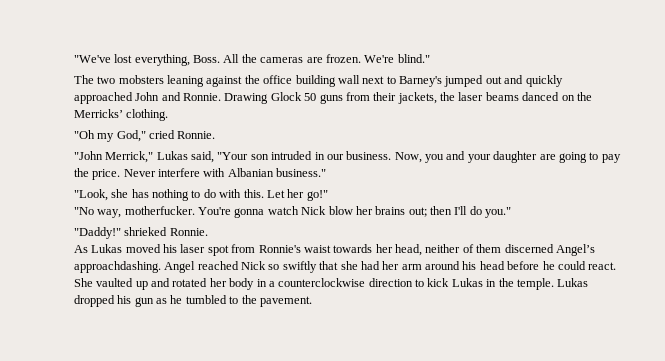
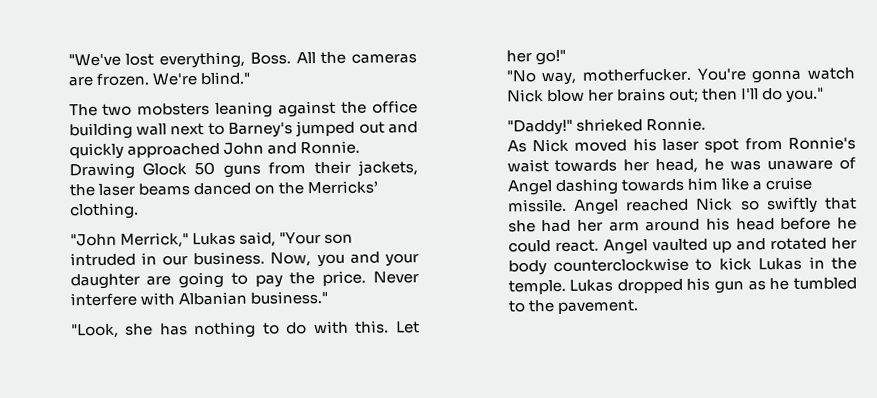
[73,130,216,142] // "Oh my God," cried Ronnie. -> (139, 211) none
[91,244,123,253] Lukas -> [531,138,569,153] Nick
[425,244,595,256] [73,261,161,273] neither of them discerned Angel’s approachdashing. -> [704,157,856,171] [506,176,812,196] [507,198,567,213] he was unaware of Angel dashing towards him like a cruise missile.
[73,278,93,287] She -> [602,239,648,255] Angel
[256,278,413,287] in a counterclockwise direction -> [552,257,689,273] counterclockwise

